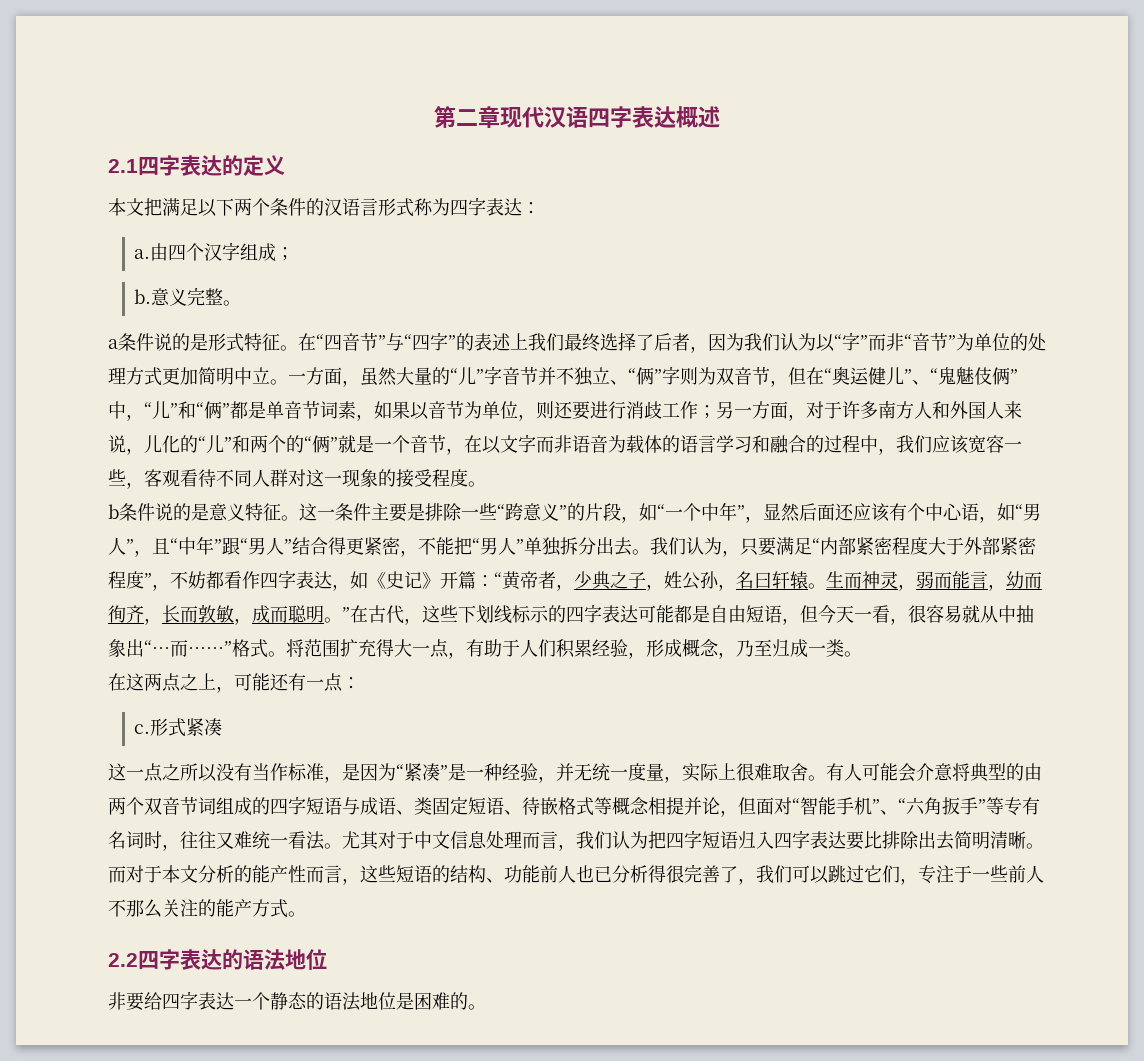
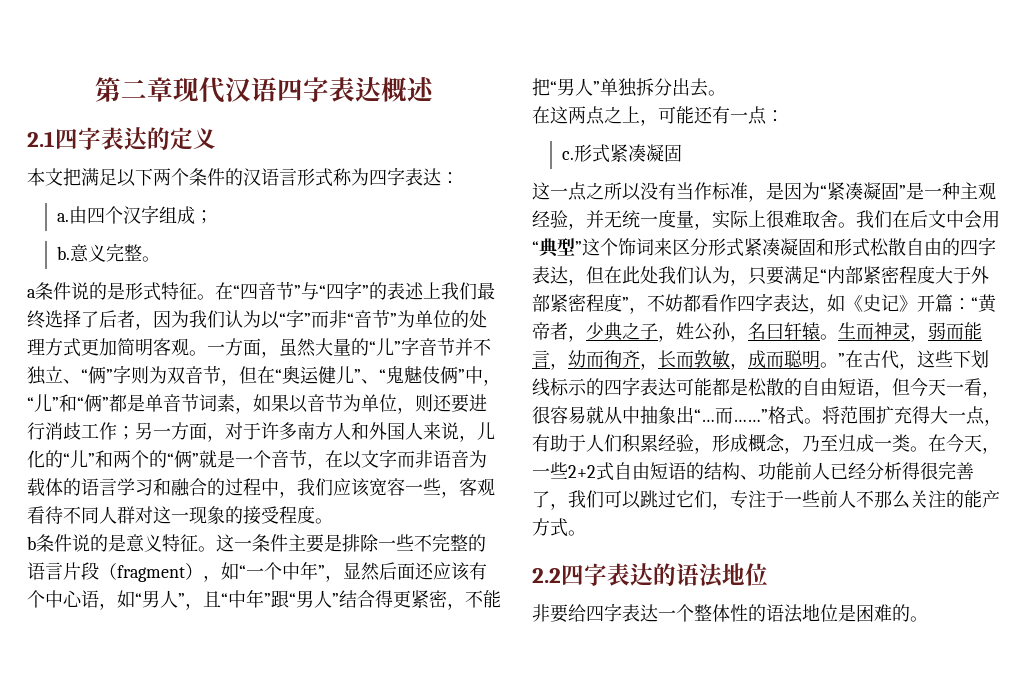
[234,367,270,385] 中立 -> [153,338,189,356] 客观
[497,503,621,521] “跨意义”的片段 -> [414,533,486,552] [27,562,203,582] 不完整的语言片段（fragment）
(650, 552) none -> [532,106,784,126] [562,144,683,163] [532,182,996,202] [532,210,1000,230] [532,237,996,258] [532,266,658,286] // 在这两点之上，可能还有一点： // c.形式紧凑凝固 // 这一点之所以没有当作标准，是因为“紧凑凝固”是一种主观经验，并无统一度量，实际上很难取舍。我们在后文中会用“典型”这个饰词来区分形式紧凑凝固和形式松散自由的四字表达，但在此处
(710, 614) none -> [748,378,802,397] 松散的
[108,673,360,693] [134,718,223,737] [108,763,1042,783] [108,796,1040,817] [108,830,1044,851] [108,865,396,885] // 在这两点之上，可能还有一点： // c.形式紧凑 // 这一点之所以没有当作标准，是因为“紧凑”是一种经验，并无统一度量，实际上很难取舍。有人可能会介意将典型的由两个双音节词组成的四字短语与成语、类固定短语、待嵌格式等概念相提并论，但面对“智能手机”、“六角扳手”等专有名词时，往往又难统一看法。尤其对于中文信息处理而言，我们认为把四字短语归入四字表达要比排除出去简明清晰。而对于本文分析的能产性而言，这些 -> [928,434,1000,454] [532,462,650,481] 在今天，一些2+2式自由
[576,865,612,883] 也已 -> [830,462,866,479] 已经
[270,992,307,1010] 静态 -> [694,604,748,622] 整体性

